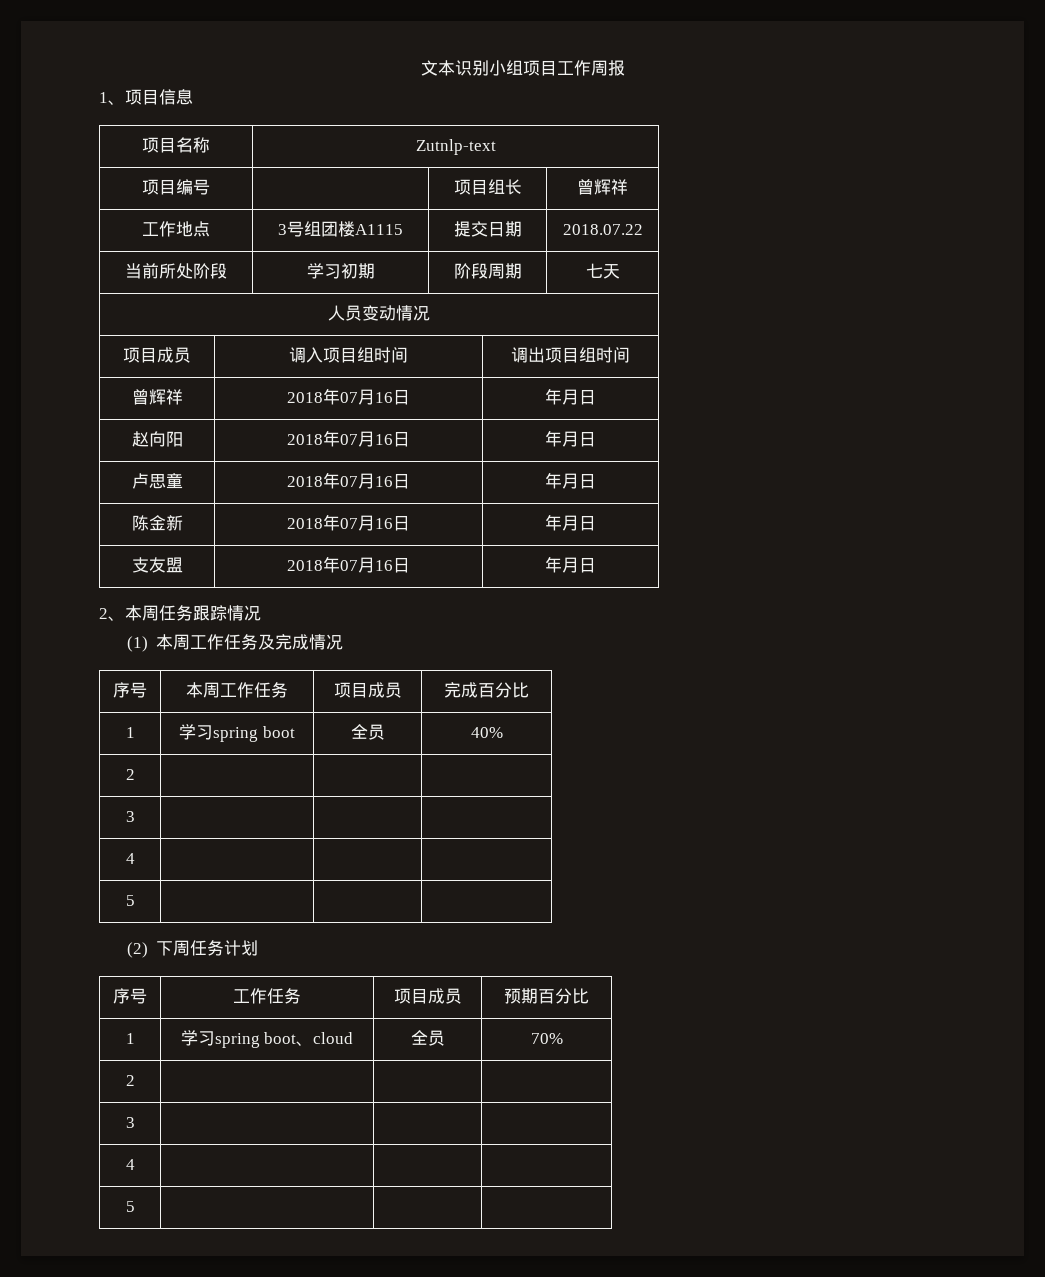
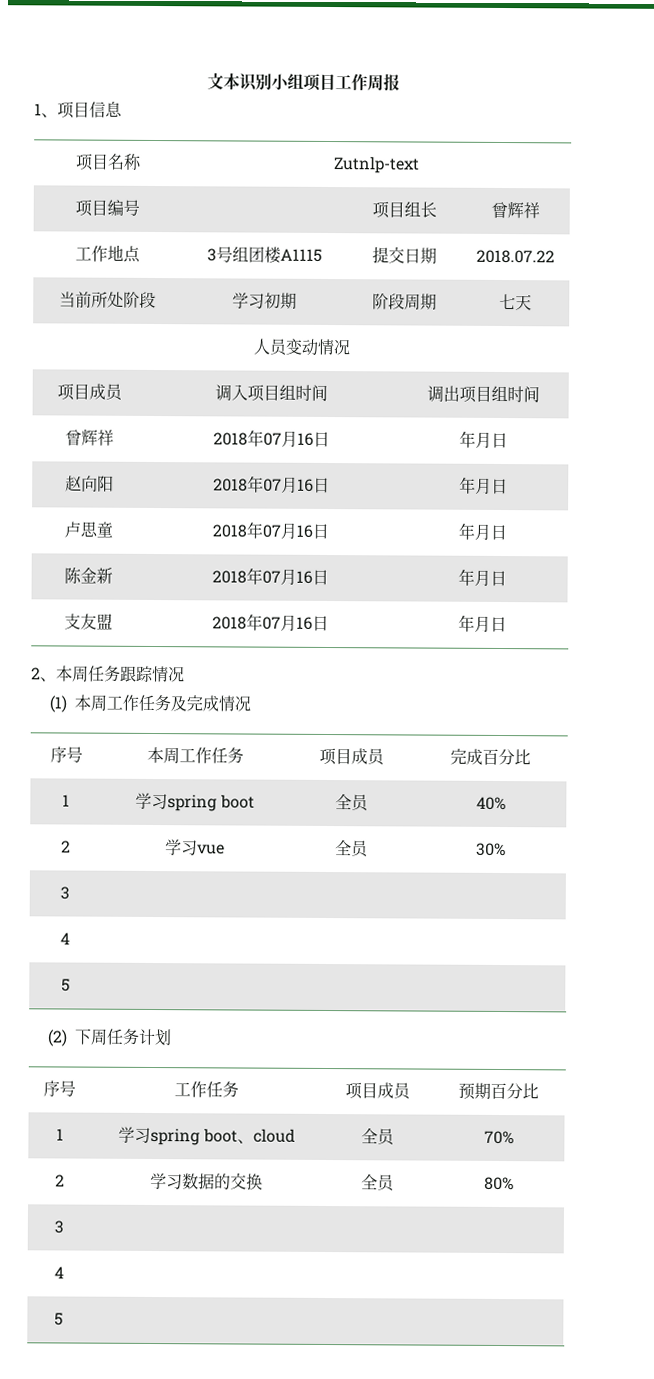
(135, 774) | | -> [165,839,225,856] [335,840,369,858] [475,842,506,857] 学习vue | 全员 | 30%
(135, 1080) | | -> [150,1172,263,1191] [361,1174,395,1192] [483,1176,514,1191] 学习数据的交换 | 全员 | 80%

